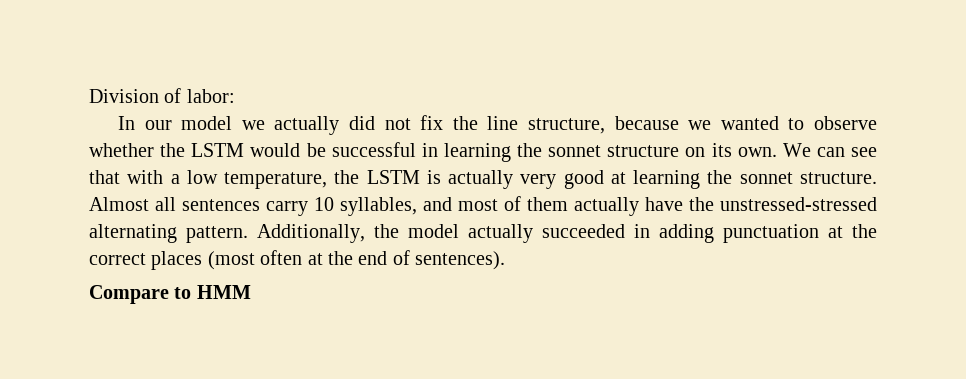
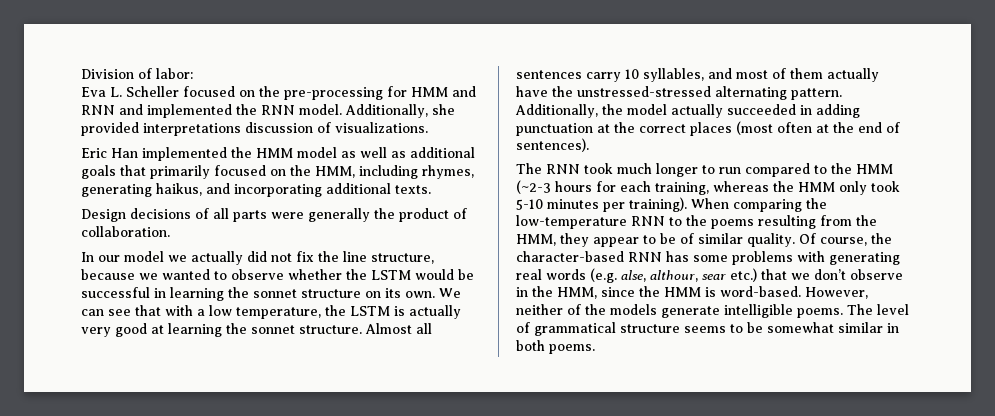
(235, 96) none -> [81,86,476,100] [81,104,455,118] [81,122,428,136] [81,147,475,161] [81,165,474,179] [81,183,431,197] [81,208,467,222] [81,226,170,237] // Eva L. Scheller focused on the pre-processing for HMM and RNN and implemented the RNN model. Additionally, she provided interpretations discussion of visualizations. // Eric Han implemented the HMM model as well as additional goals that primarily focused on the HMM, including rhymes, generating haikus, and incorporating additional texts. // Design decisions of all parts were generally the product of collaboration.
[89,285,251,304] Compare to HMM -> [516,163,893,177] [516,180,900,195] [516,197,827,212] [516,215,877,229] [516,233,892,247] [516,251,900,265] [516,268,903,283] [516,286,868,299] [516,304,909,318] [516,322,899,336] [516,340,595,354] The RNN took much longer to run compared to the HMM (~2-3 hours for each training, whereas the HMM only took 5-10 minutes per training). When comparing the low-temperature RNN to the poems resulting from the HMM, they appear to be of similar quality. Of course, the character-based RNN has some problems with generating real words (e.g. alse, althour, sear etc.) that we don’t observe in the HMM, since the HMM is word-based. However, neither of the models generate intelligible poems. The level of grammatical structure seems to be somewhat similar in both poems.

